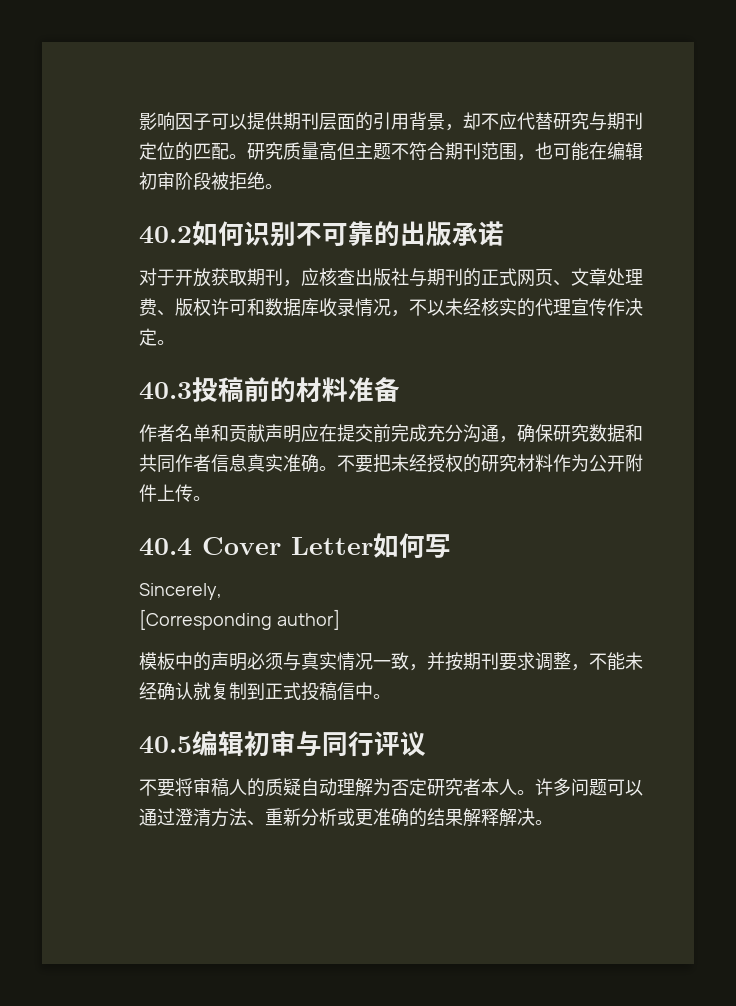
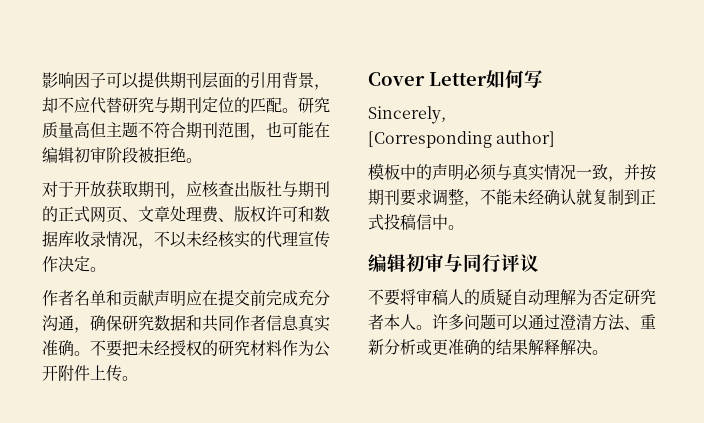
[139,221,504,247] // 40.2如何识别不可靠的出版承诺 -> (202, 160) none
[139,377,400,403] // 40.3投稿前的材料准备 -> (106, 269) none
[139,538,192,556] 40.4 -> (138, 378) none
[139,736,192,754] 40.5 -> (464, 227) none

